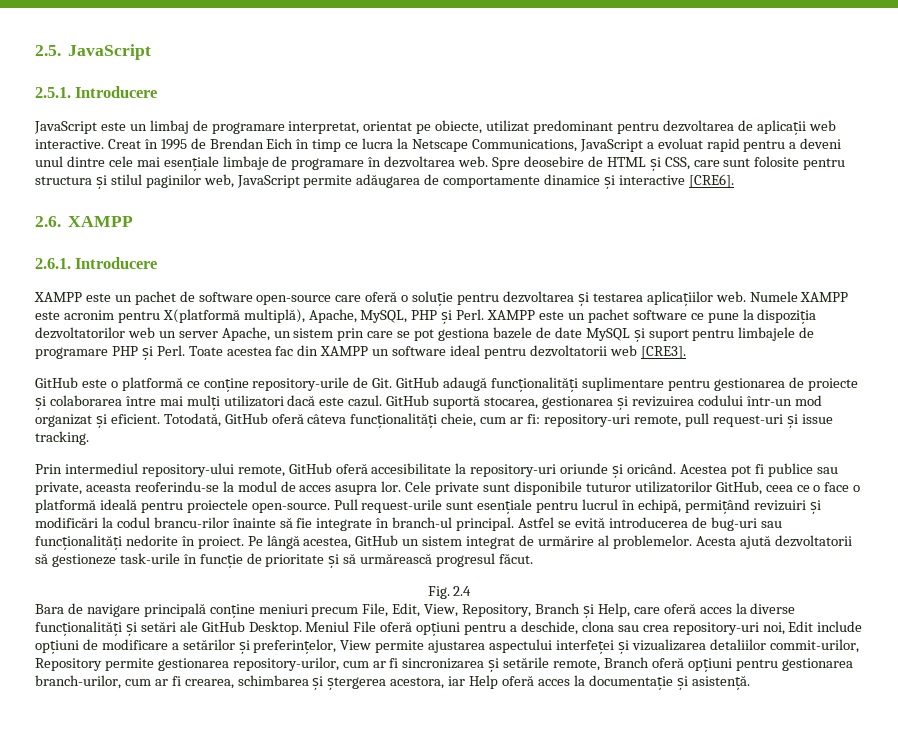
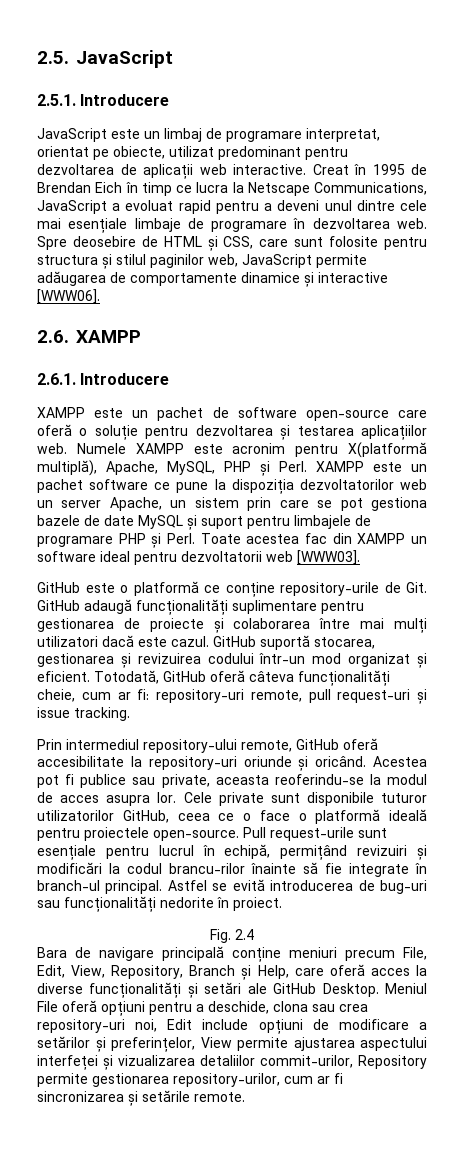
[688,174,734,188] [CRE6]. -> [37,289,100,304] [WWW06].
[640,346,686,359] [CRE3]. -> [297,550,360,565] [WWW03].
[247,535,852,549] [35,553,534,568] Pe lângă acestea, GitHub un sistem integrat de urmărire al problemelor. Acesta ajută dezvoltatorii să gestioneze task-urile în funcție de prioritate și să urmărească progresul făcut. -> (282, 904) none
[553,657,853,672] [35,675,750,690] remote, Branch oferă opțiuni pentru gestionarea branch-urilor, cum ar fi crearea, schimbarea și ștergerea acestora, iar Help oferă acces la documentație și asistență. -> [194,1092,245,1102] remote.

